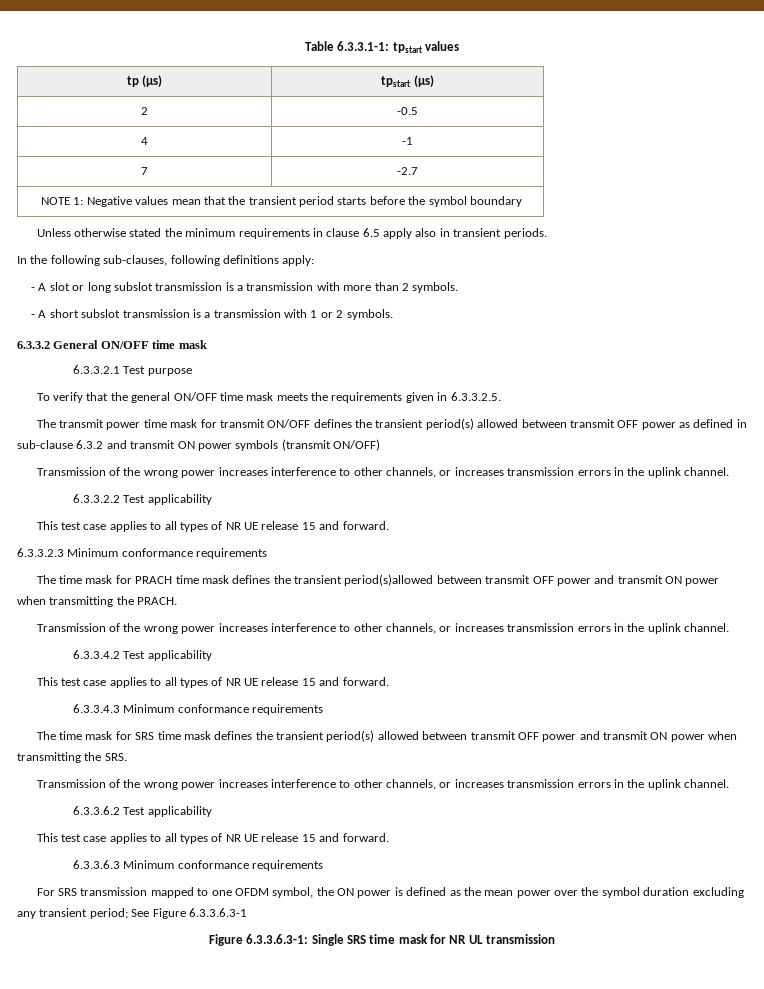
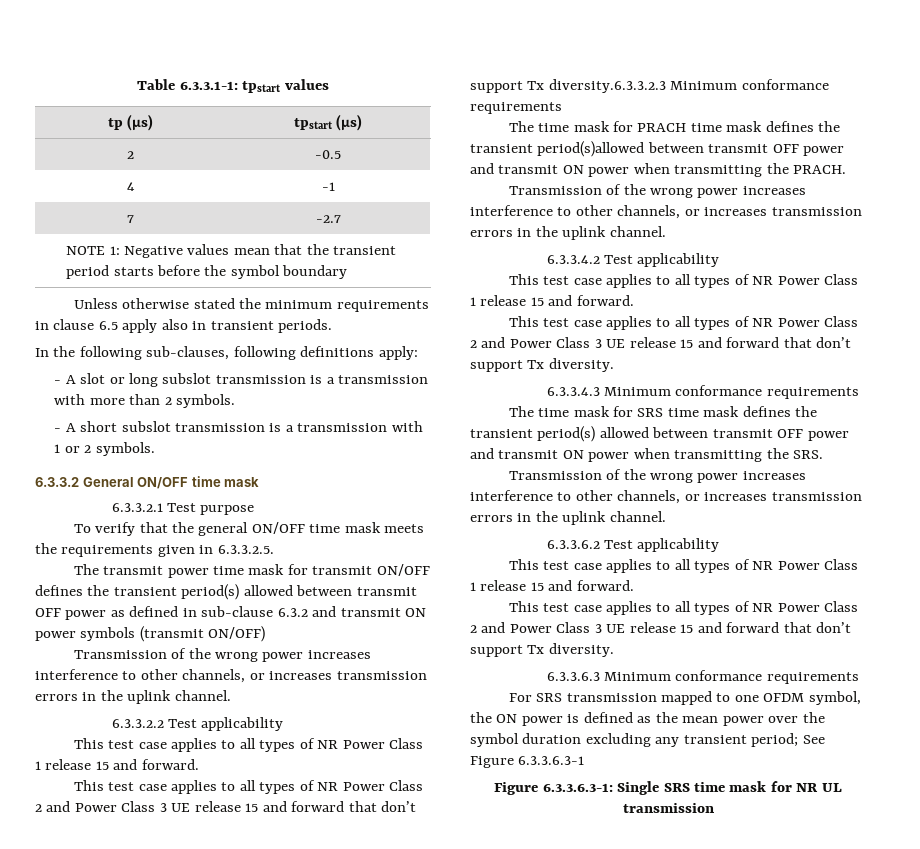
[244,521,389,530] [17,548,64,557] UE release 15 and forward. // 6.3.3.2.3 -> [342,738,424,749] [35,759,199,770] [73,780,424,794] [35,801,417,812] [470,79,666,93] Power Class 1 release 15 and forward. // This test case applies to all types of NR Power Class 2 and Power Class 3 UE release 15 and forward that don’t support Tx diversity.6.3.3.2.3
[244,677,389,686] UE release 15 and forward. -> [777,274,859,285] [470,295,634,306] [508,316,859,330] [470,337,852,348] [470,358,614,372] Power Class 1 release 15 and forward. // This test case applies to all types of NR Power Class 2 and Power Class 3 UE release 15 and forward that don’t support Tx diversity.
[244,833,389,842] UE release 15 and forward. -> [777,559,859,570] [470,580,634,591] [508,601,859,615] [470,622,852,633] [470,643,614,657] Power Class 1 release 15 and forward. // This test case applies to all types of NR Power Class 2 and Power Class 3 UE release 15 and forward that don’t support Tx diversity.

